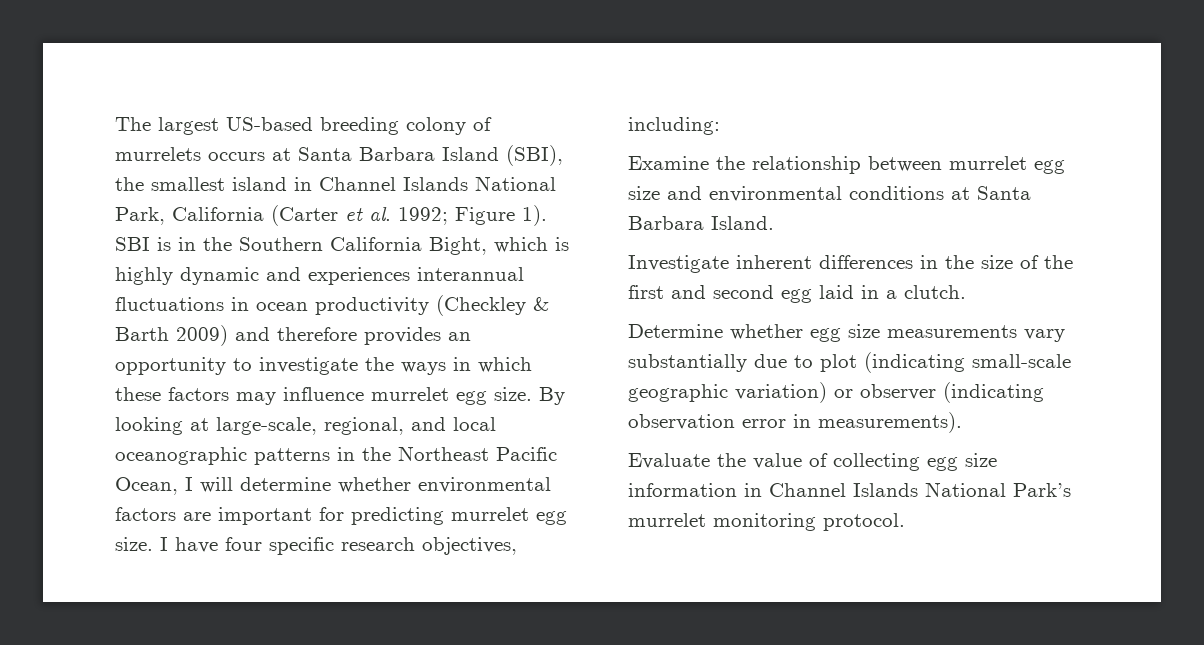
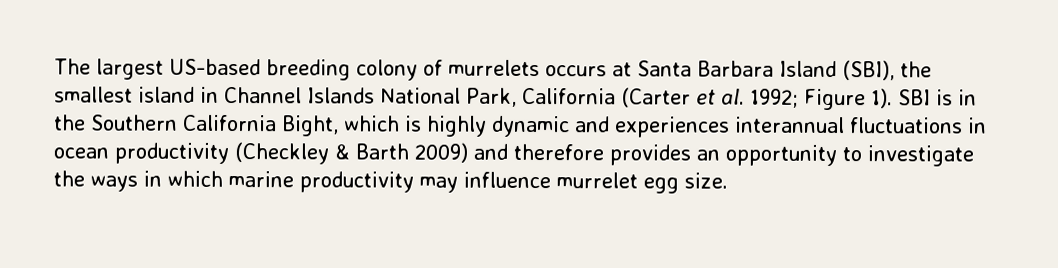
[115,387,229,401] these factors -> [228,171,414,193] marine productivity
[539,387,565,405] [115,417,496,435] [115,446,557,465] [115,477,551,495] [115,507,567,525] [115,537,517,555] [628,117,720,135] [628,156,1065,174] [628,186,1031,202] [628,216,774,230] [628,255,1073,273] [628,285,966,303] [628,324,1065,342] [628,352,1071,373] [628,382,1044,403] [628,412,962,433] [628,453,997,471] [628,482,1071,497] [628,513,905,531] By looking at large-scale, regional, and local oceanographic patterns in the Northeast Pacific Ocean, I will determine whether environmental factors are important for predicting murrelet egg size. I have four specific research objectives, including: // Examine the relationship between murrelet egg size and environmental conditions at Santa Barbara Island. // Investigate inherent differences in the size of the first and second egg laid in a clutch. // Determine whether egg size measurements vary substantially due to plot (indicating small-scale geographic variation) or observer (indicating observation error in measurements). // Evaluate the value of collecting egg size information in Channel Islands National Park’s murrelet monitoring protocol. -> (728, 180) none

